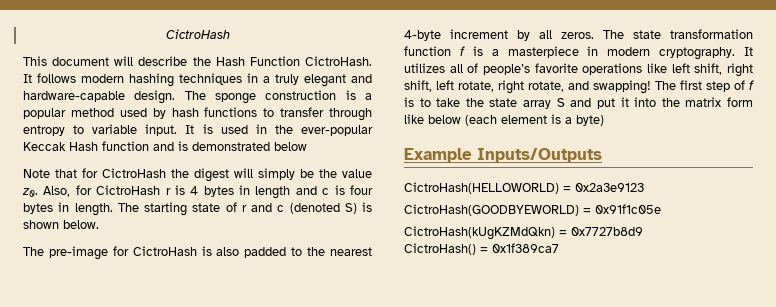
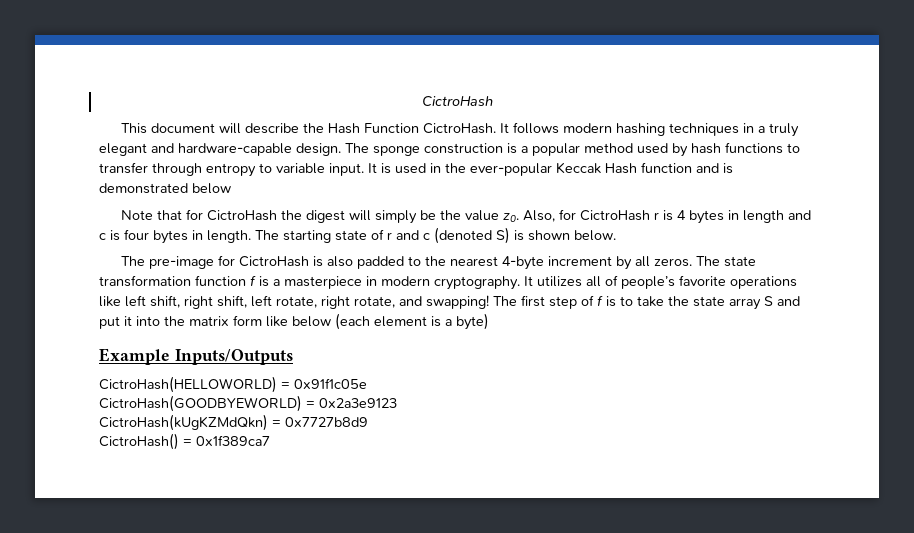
[575,183,644,192] 0x2a3e9123 -> [294,378,367,389] 0x91f1c05e
[595,204,661,214] 0x91f1c05e -> [319,398,397,408] 0x2a3e9123

